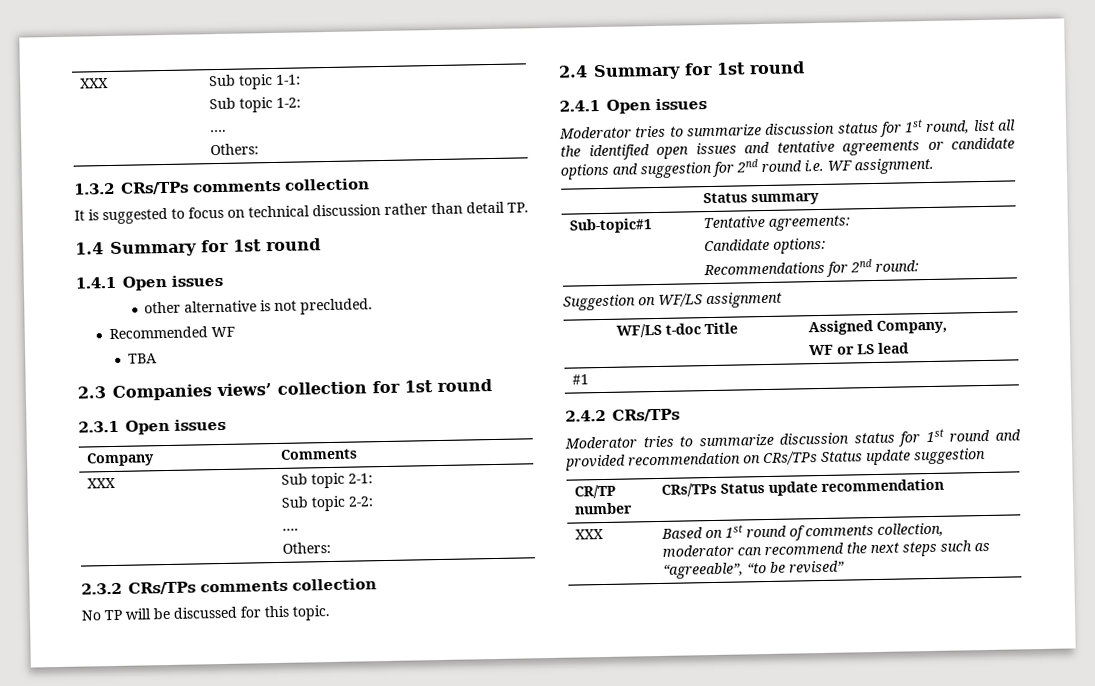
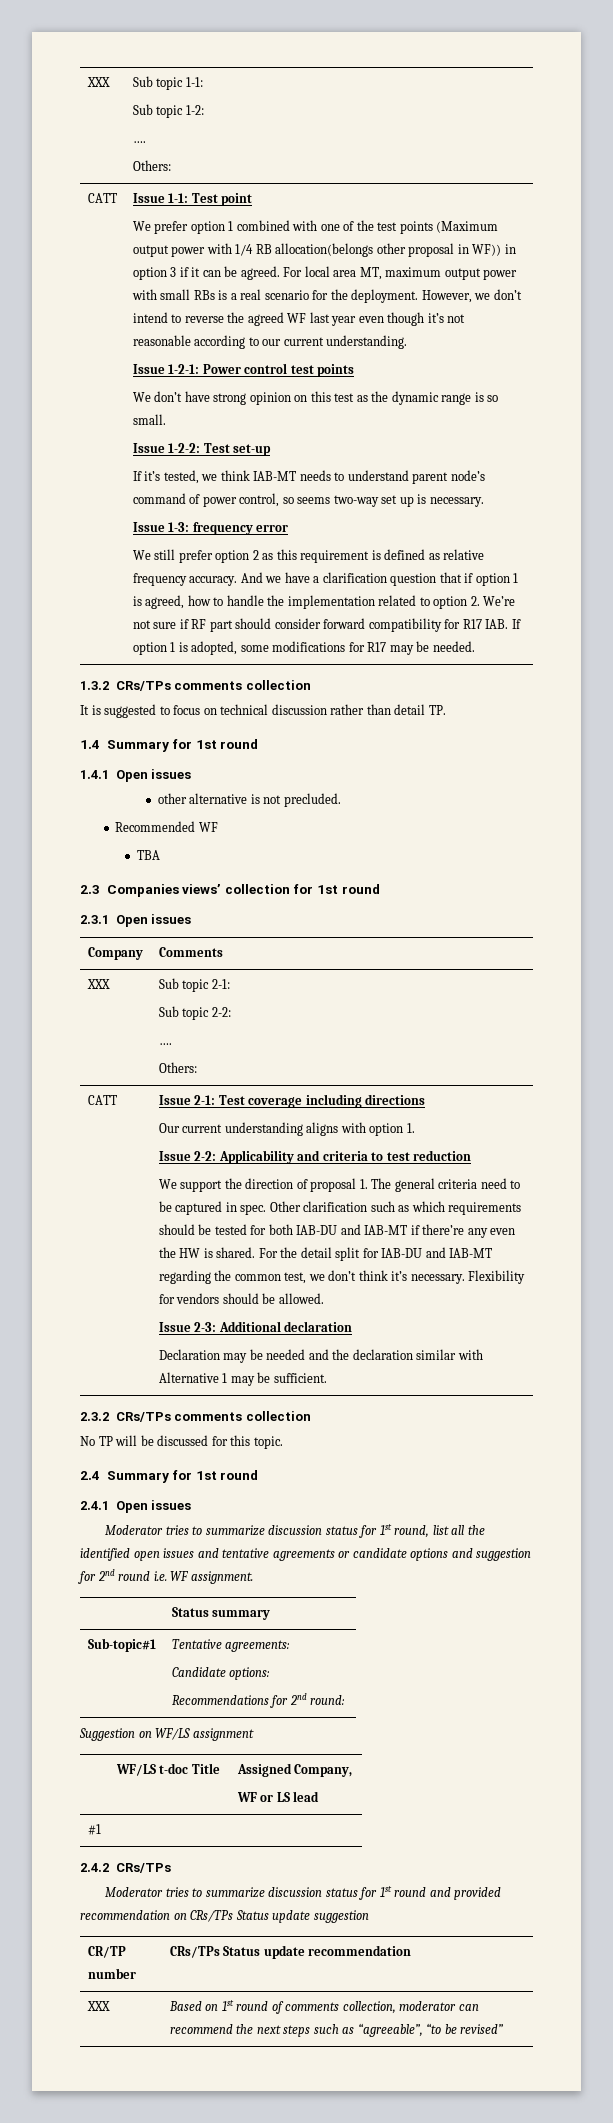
(259, 149) none -> [87,193,117,203] [132,193,253,206] [132,220,499,234] [132,243,516,257] [132,266,518,280] [131,289,522,303] [132,312,466,326] [132,335,408,349] [132,363,355,377] [132,391,499,405] [132,414,166,425] [132,443,272,456] [132,470,485,484] [132,493,484,507] [132,522,289,535] [132,549,485,563] [132,572,519,586] [132,595,516,609] [132,618,521,632] [132,641,475,655] // CATT | Issue 1-1: Test point // We prefer option 1 combined with one of the test points (Maximum output power with 1/4 RB allocation(belongs other proposal in WF)) in option 3 if it can be agreed. For local area MT, maximum output power with small RBs is a real scenario for the deployment. However, we don’t intend to reverse the agreed WF last year even though it’s not reasonable according to our current understanding. // Issue 1-2-1: Power control test points // We don’t have strong opinion on this test as the dynamic range is so small. // Issue 1-2-2: Test set-up // If it’s tested, we think IAB-MT needs to understand parent node’s command of power control, so seems two-way set up is necessary. // Issue 1-3: frequency error // We still prefer option 2 as this requirement is defined as relative frequency accuracy. And we have a clarification question that if option 1 is agreed, how to handle the implementation related to option 2. We’re not sure if RF part should consider forward compatibility for R17 IAB. If option 1 is adopted, some modifications for R17 may be needed.
(331, 548) none -> [87,1095,117,1105] [158,1094,426,1108] [158,1122,415,1136] [158,1150,472,1164] [158,1178,521,1192] [158,1201,522,1215] [158,1224,516,1238] [158,1247,493,1261] [158,1270,526,1284] [158,1293,324,1304] [158,1321,353,1332] [158,1349,483,1363] [158,1372,327,1386] // CATT | Issue 2-1: Test coverage including directions // Our current understanding aligns with option 1. // Issue 2-2: Applicability and criteria to test reduction // We support the direction of proposal 1. The general criteria need to be captured in spec. Other clarification such as which requirements should be tested for both IAB-DU and IAB-MT if there’re any even the HW is shared. For the detail split for IAB-DU and IAB-MT regarding the common test, we don’t think it’s necessary. Flexibility for vendors should be allowed. // Issue 2-3: Additional declaration // Declaration may be needed and the declaration similar with Alternative 1 may be sufficient.

